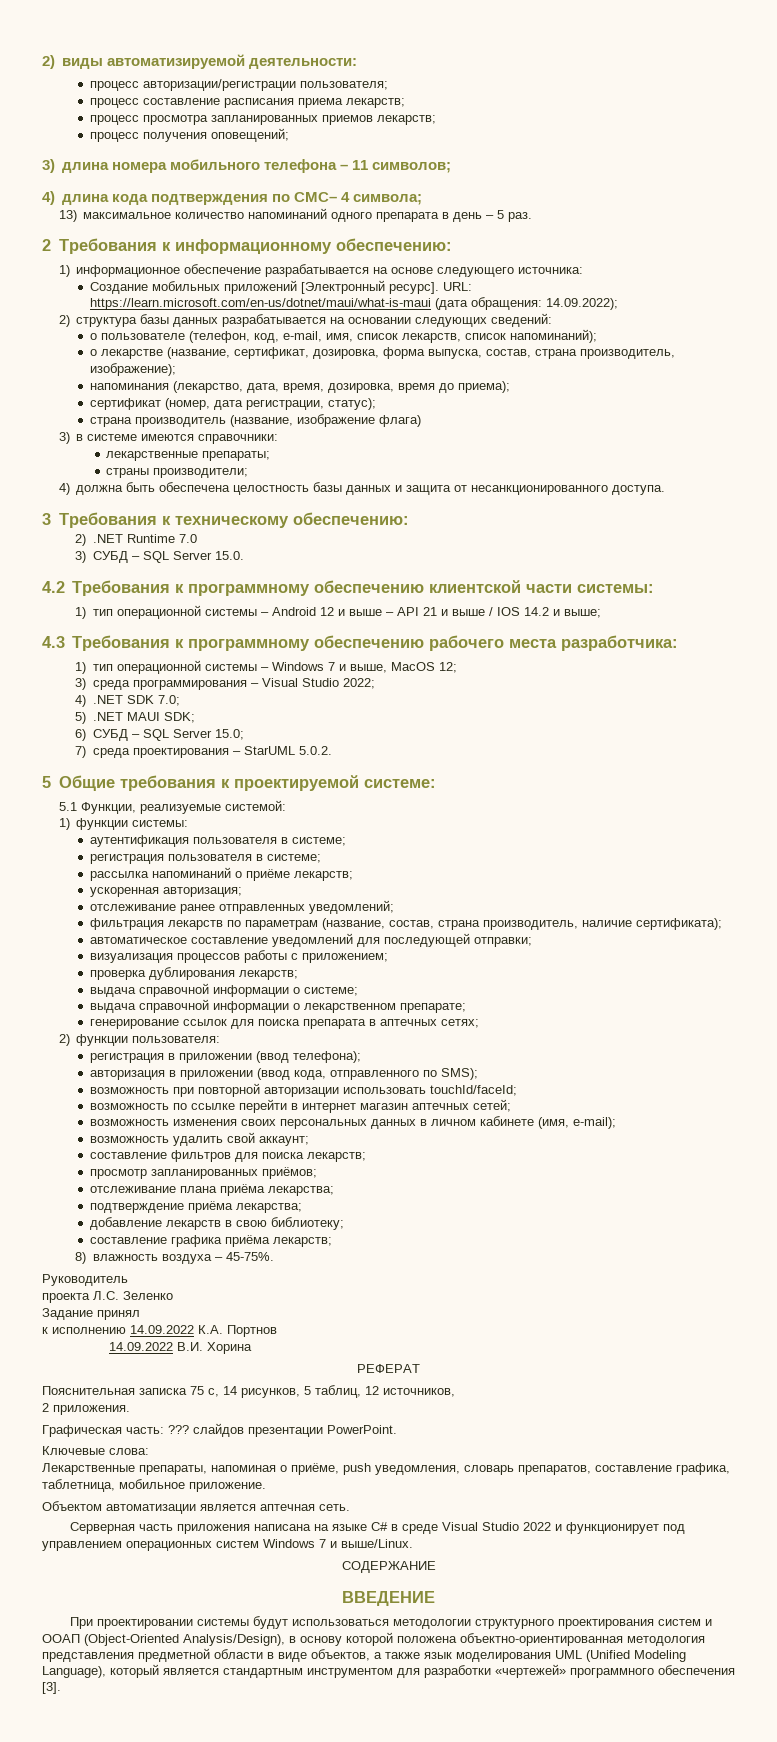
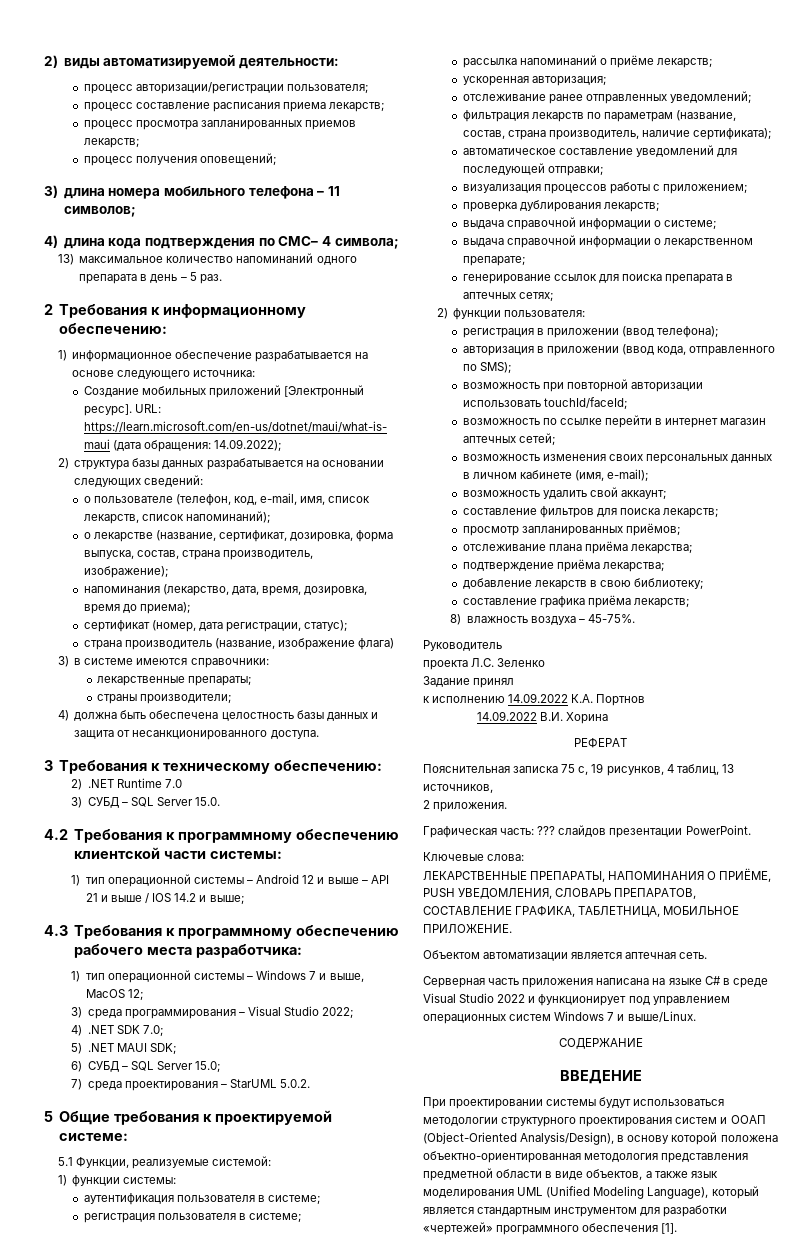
[223,1385,379,1398] 14 рисунков, 5 таблиц, 12 -> [591,763,734,776] 19 рисунков, 4 таблиц, 13
[42,1463,730,1475] [42,1479,266,1492] Лекарственные препараты, напоминая о приёме, push уведомления, словарь препаратов, составление графика, таблетница, мобильное приложение. -> [423,868,772,882] [423,888,697,899] [423,906,740,917] [423,924,512,933] ЛЕКАРСТВЕННЫЕ ПРЕПАРАТЫ, НАПОМИНАНИЯ О ПРИЁМЕ, PUSH УВЕДОМЛЕНИЯ, СЛОВАРЬ ПРЕПАРАТОВ, СОСТАВЛЕНИЕ ГРАФИКА, ТАБЛЕТНИЦА, МОБИЛЬНОЕ ПРИЛОЖЕНИЕ.
[42,1682,61,1694] [3]. -> [661,1223,678,1234] [1].

